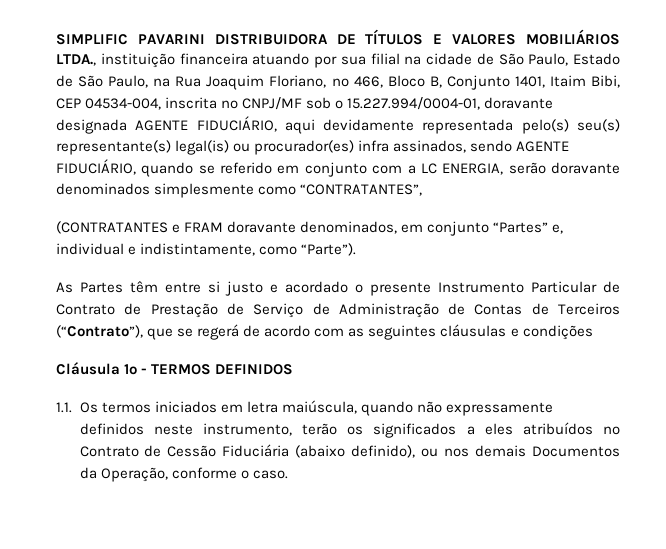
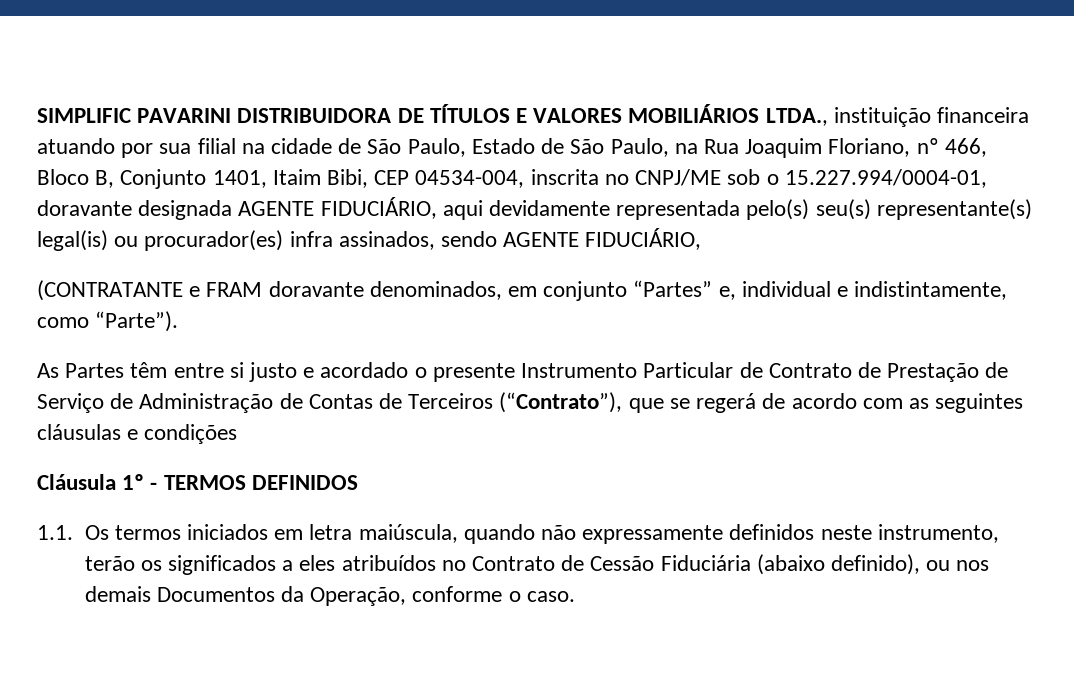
[242,97,303,110] CNPJ/MF -> [635,169,722,186] CNPJ/ME
[141,162,621,177] [56,183,423,198] [56,221,168,234] quando se referido em conjunto com a LC ENERGIA, serão doravante denominados simplesmente como “CONTRATANTES”, // (CONTRATANTES -> [37,280,183,301] // (CONTRATANTE

